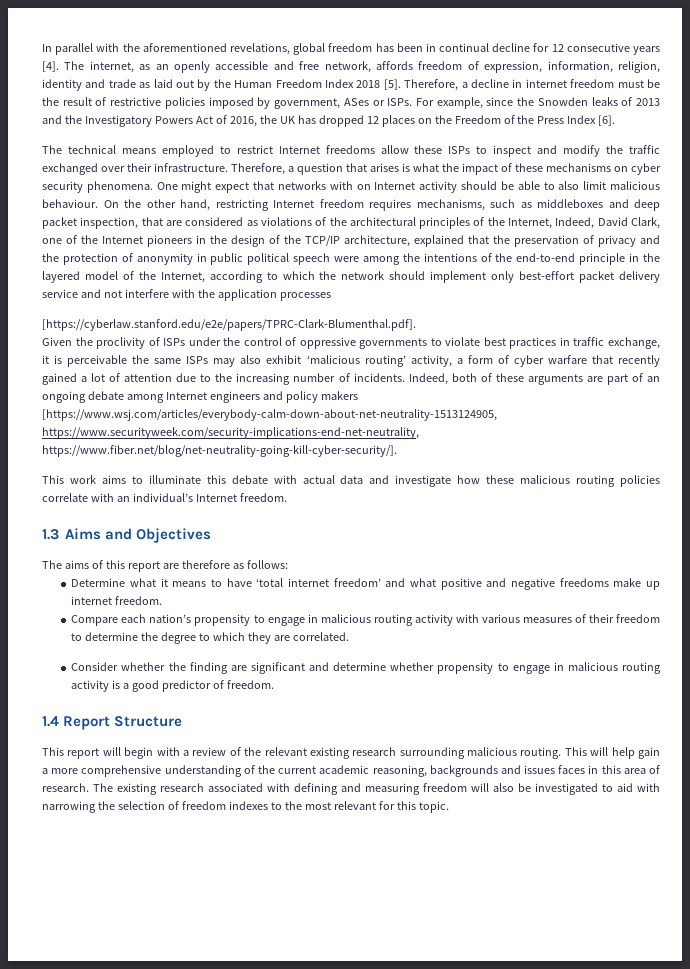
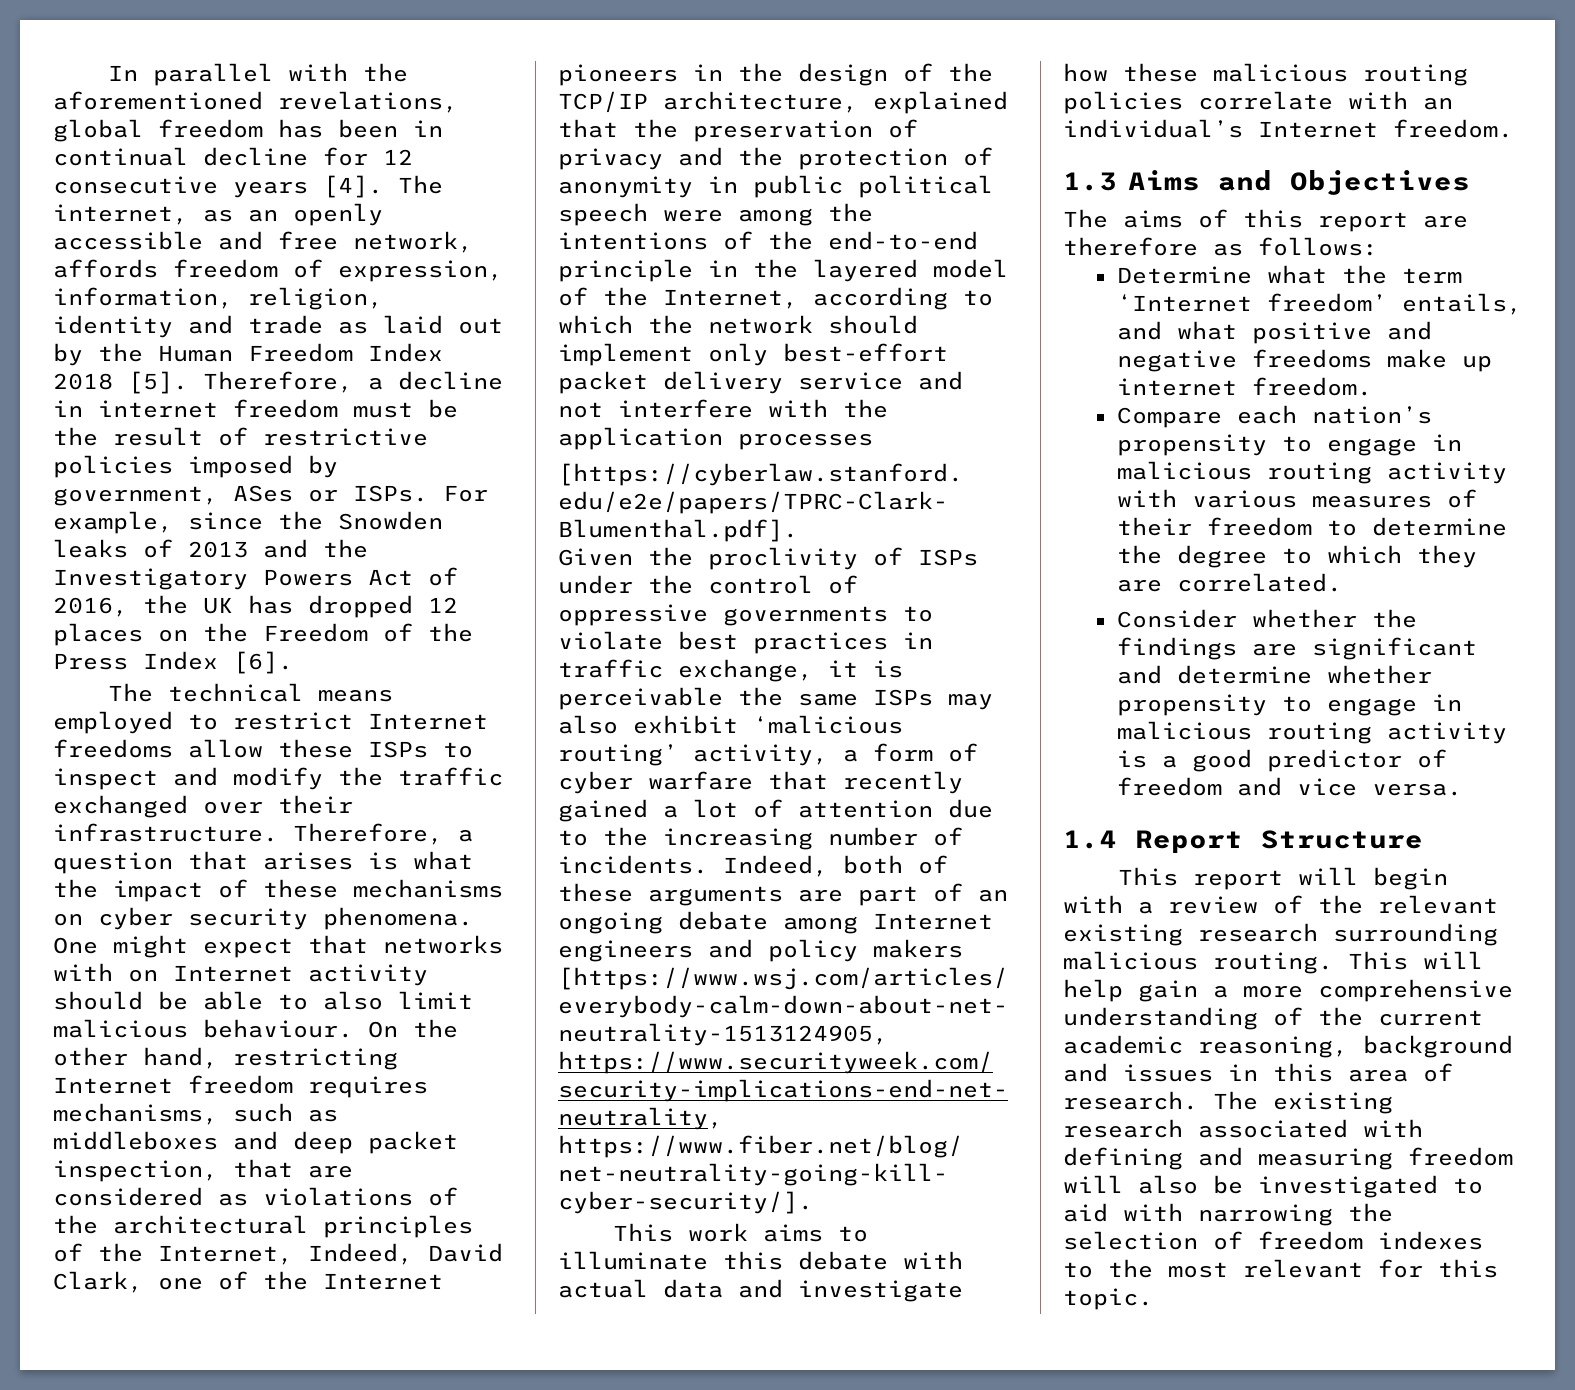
[160,578,381,587] it means to have ‘total internet freedom’ -> [1341,265,1462,284] [1116,293,1522,315] the term ‘Internet freedom’ entails,
[189,662,228,674] finding -> [1116,637,1237,660] findings
[227,680,275,689] freedom. -> [1116,777,1462,796] freedom and vice versa.
[429,765,498,777] backgrounds -> [1363,1035,1513,1058] background
[558,765,586,774] faces -> (1213, 1073) none

